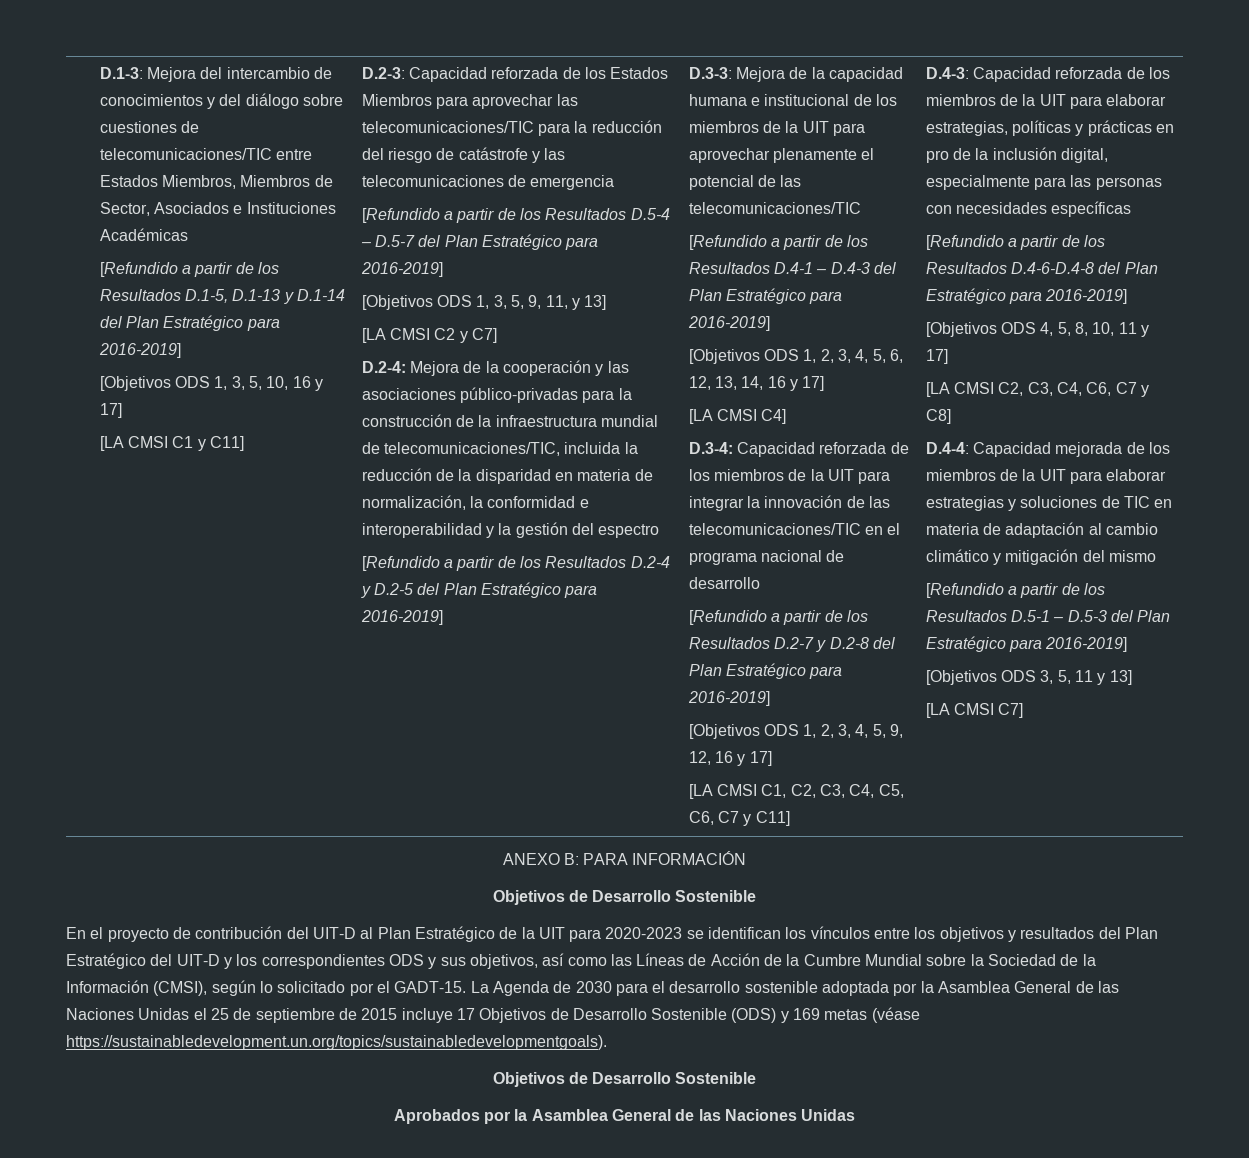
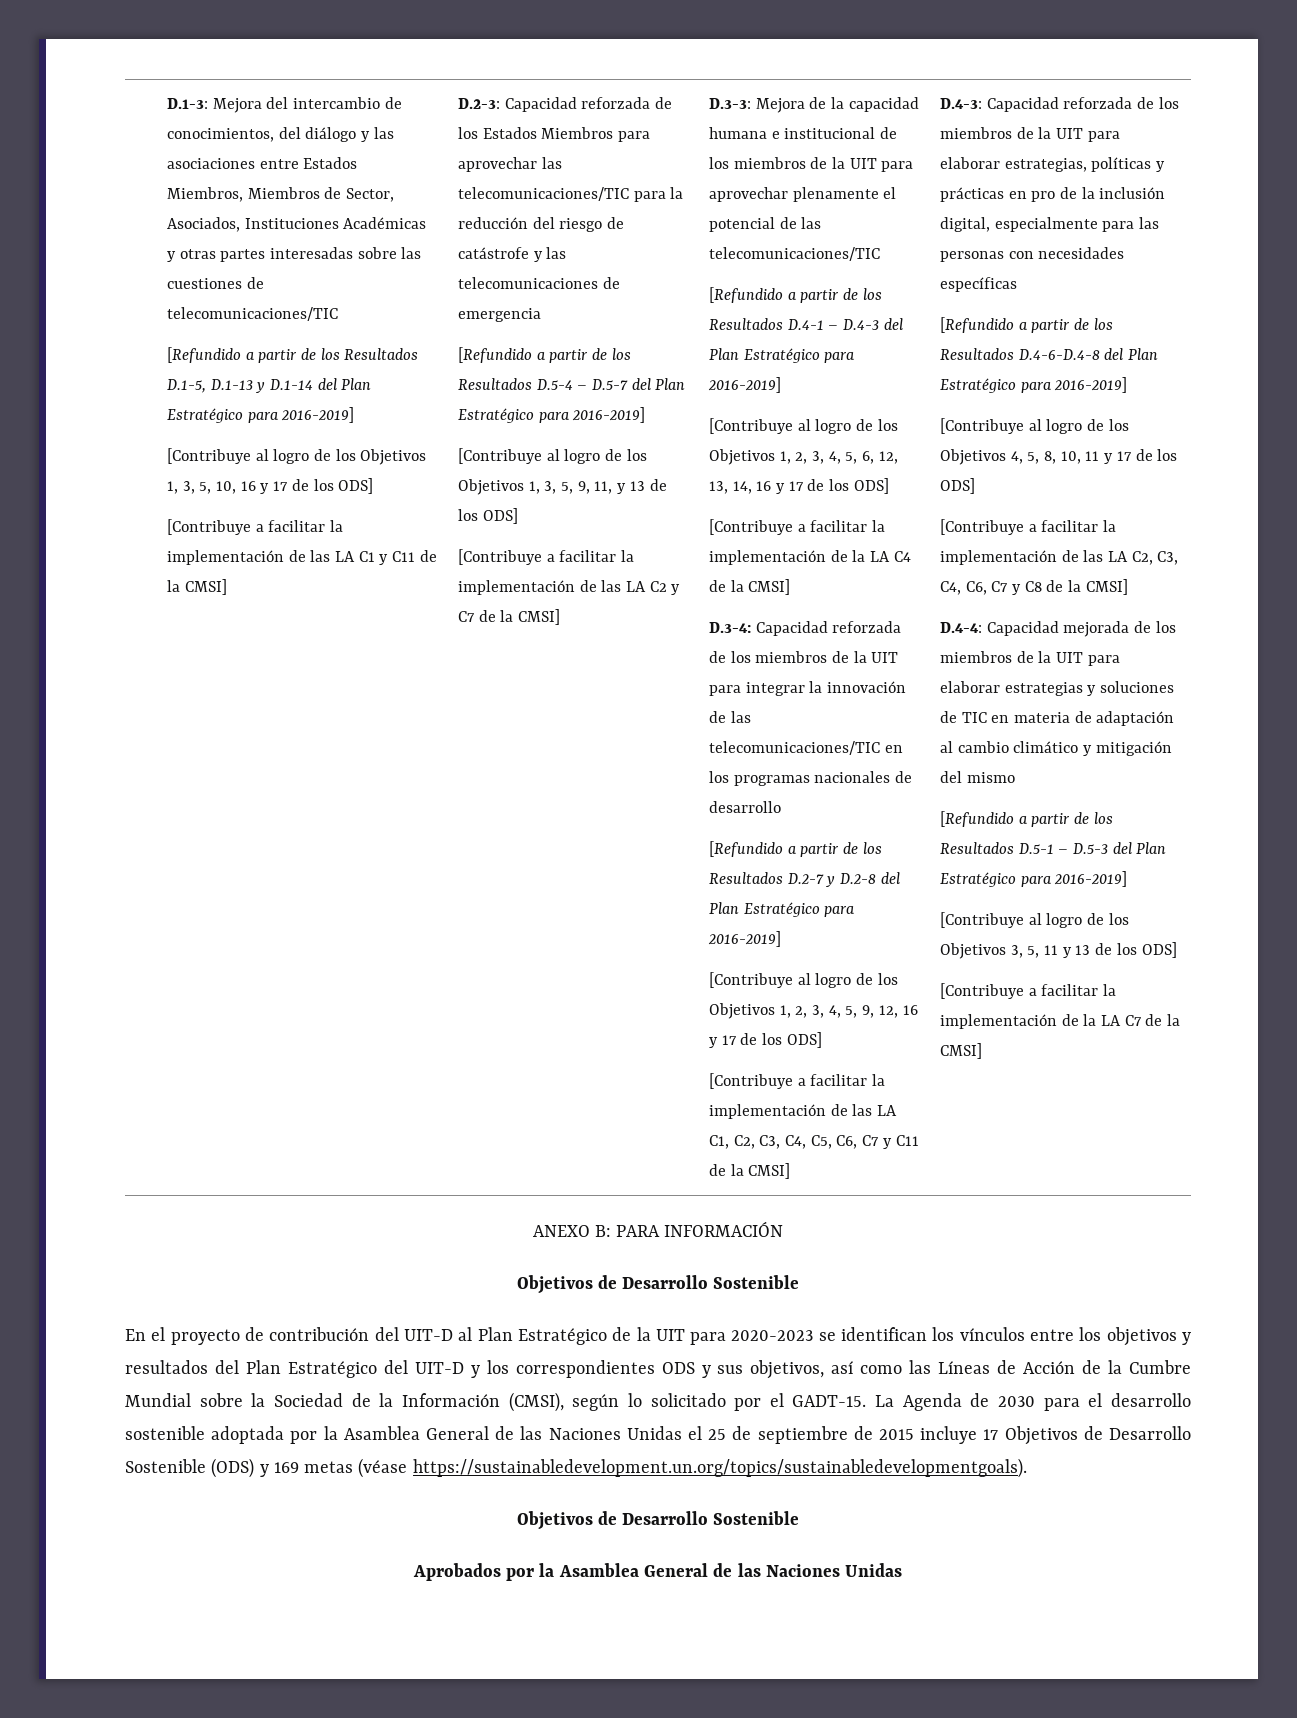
[99,93,343,109] [99,121,199,133] [99,148,272,160] conocimientos y del diálogo sobre cuestiones de telecomunicaciones/TIC -> [166,127,394,142] [166,158,255,169] conocimientos, del diálogo y las asociaciones
[153,202,243,214] Asociados e -> [166,217,240,232] Asociados,
(188, 234) none -> [166,247,422,262] [166,277,264,289] [166,307,338,321] y otras partes interesadas sobre las cuestiones de telecomunicaciones/TIC
[99,376,210,391] [Objetivos ODS -> [166,448,427,465] [Contribuye al logro de los Objetivos
[99,403,122,418] [99,436,244,451] 17] // [LA CMSI C1 y C11] -> [273,478,374,494] [166,519,343,535] [166,550,437,565] [166,579,227,595] 17 de los ODS] // [Contribuye a facilitar la implementación de las LA C1 y C11 de la CMSI]
[361,295,472,310] [Objetivos ODS -> [457,448,647,464] [457,479,524,495] [Contribuye al logro de los Objetivos
[584,295,607,310] [361,328,497,343] [361,360,629,376] [361,387,632,403] [361,414,658,427] [361,442,638,456] [361,468,653,484] [361,495,589,510] [361,522,660,538] [361,556,670,571] [360,582,598,598] [360,610,443,625] 13] // [LA CMSI C2 y C7] // D.2-4: Mejora de la cooperación y las asociaciones público-privadas para la construcción de la infraestructura mundial de telecomunicaciones/TIC, incluida la reducción de la disparidad en materia de normalización, la conformidad e interoperabilidad y la gestión del espectro // [Refundido a partir de los Resultados D.2-4 y D.2-5 del Plan Estratégico para 2016-2019] -> [629,479,667,491] [457,508,518,524] [457,549,634,565] [457,580,681,595] [457,609,560,625] 13 de los ODS] // [Contribuye a facilitar la implementación de las LA C2 y C7 de la CMSI]
[688,349,799,364] [Objetivos ODS -> [708,418,898,434] [708,449,775,465] [Contribuye al logro de los Objetivos
[802,376,825,391] [688,409,787,424] 17] // [LA CMSI C4] -> [788,478,889,494] [708,519,885,535] [708,550,911,565] [708,579,791,595] 17 de los ODS] // [Contribuye a facilitar la implementación de la LA C4 de la CMSI]
[887,523,901,535] [688,550,822,565] el programa nacional -> [708,771,891,786] los programas nacionales
[688,724,799,739] [Objetivos ODS -> [708,972,898,988] [708,1003,775,1019] [Contribuye al logro de los Objetivos
[749,751,772,766] [688,784,757,799] 17] // [LA CMSI -> [721,1032,822,1048] [708,1073,885,1089] [708,1104,897,1119] 17 de los ODS] // [Contribuye a facilitar la implementación de las LA
[755,811,790,826] C11] -> [895,1135,919,1146] [708,1163,791,1179] C11 de la CMSI]
[925,322,1036,337] [Objetivos ODS -> [939,418,1129,434] [939,449,1006,465] [Contribuye al logro de los Objetivos
[925,349,948,364] [925,382,994,397] 17] // [LA CMSI -> [1116,449,1178,461] [939,478,975,494] [939,519,1116,535] [939,550,1128,565] 17 de los ODS] // [Contribuye a facilitar la implementación de las LA
[925,409,951,424] C8] -> [1024,579,1128,595] C8 de la CMSI]
[925,670,1132,685] [925,703,1024,718] [Objetivos ODS 3, 5, 11 y 13] // [LA CMSI C7] -> [939,912,1129,928] [939,942,1177,959] [939,983,1116,999] [939,1014,1181,1029] [939,1043,982,1059] [Contribuye al logro de los Objetivos 3, 5, 11 y 13 de los ODS] // [Contribuye a facilitar la implementación de la LA C7 de la CMSI]

